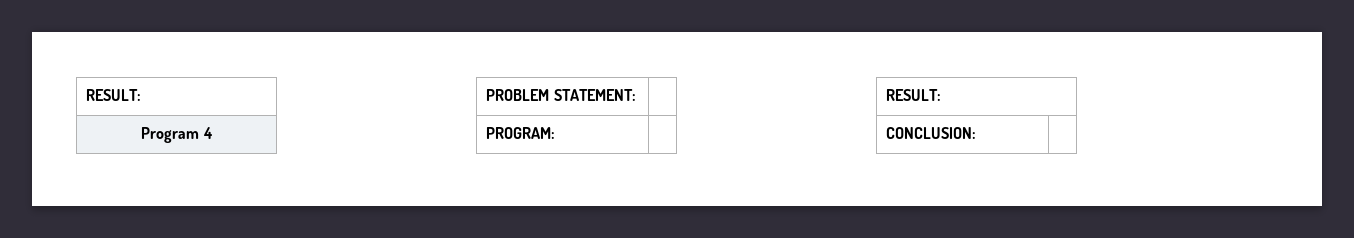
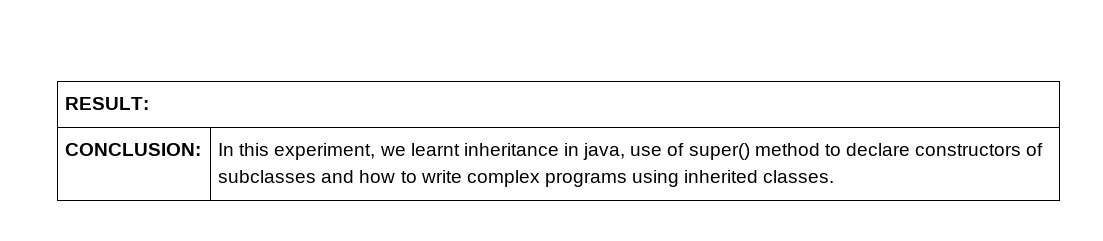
[86,89,142,101] [141,127,213,143] [486,89,636,101] [486,127,556,139] [886,89,942,101] [886,127,977,139] RESULT: // Program 4 // PROBLEM STATEMENT: | // PROGRAM: | // RESULT: // CONCLUSION: | -> [65,97,150,110] [65,143,202,156] [218,143,1044,160] [218,170,835,187] RESULT: // CONCLUSION: | In this experiment, we learnt inheritance in java, use of super() method to declare constructors of subclasses and how to write complex programs using inherited classes.

